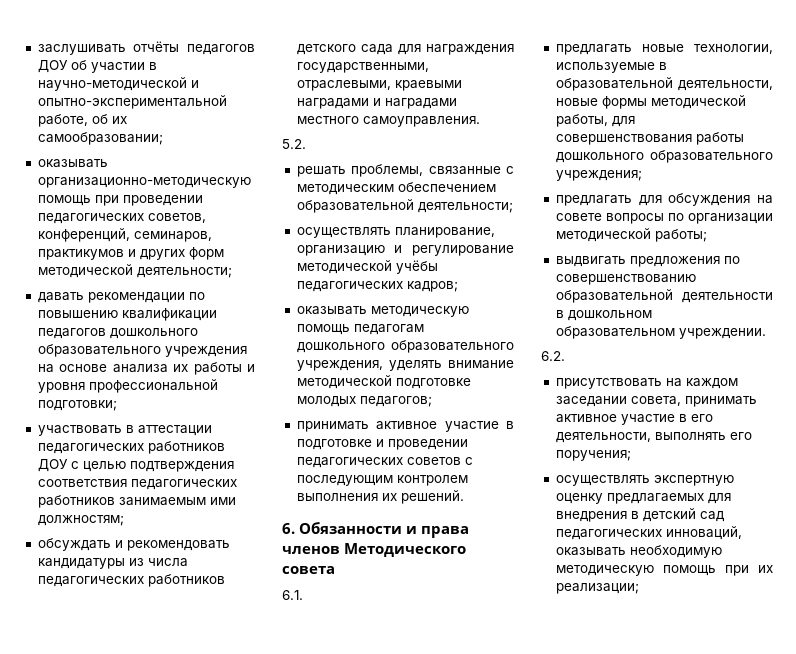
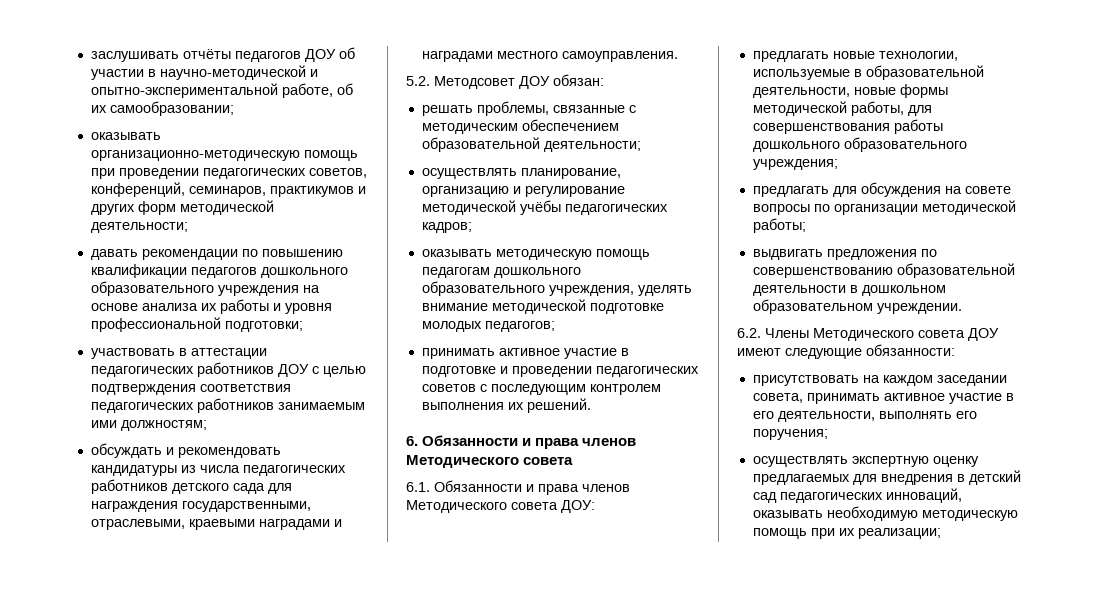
(306, 144) none -> [434,74,604,89] Методсовет ДОУ обязан:
(303, 595) none -> [434,480,630,495] [406,500,595,513] Обязанности и права членов Методического совета ДОУ:
(565, 356) none -> [765,328,999,341] [737,344,955,359] Члены Методического совета ДОУ имеют следующие обязанности:

